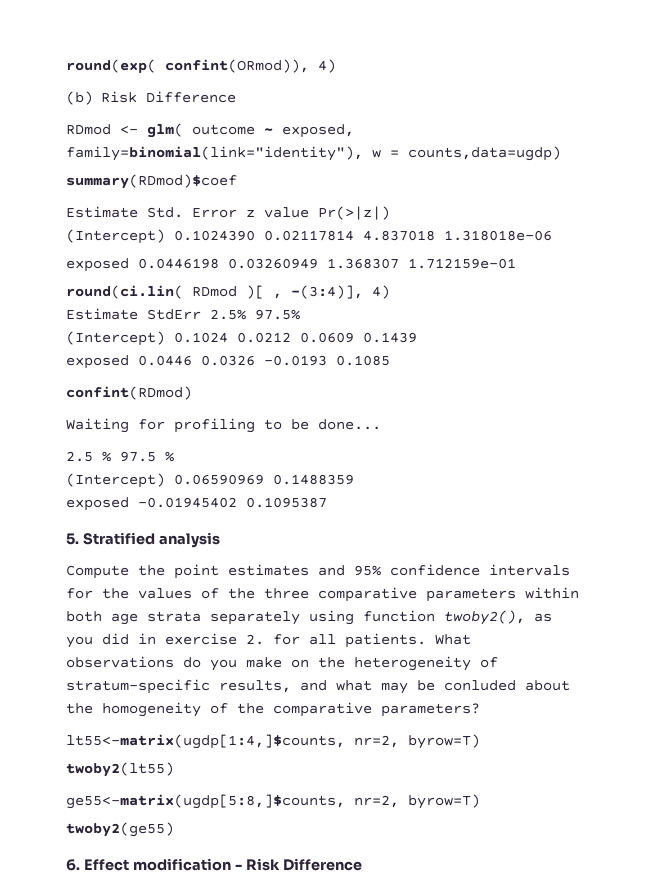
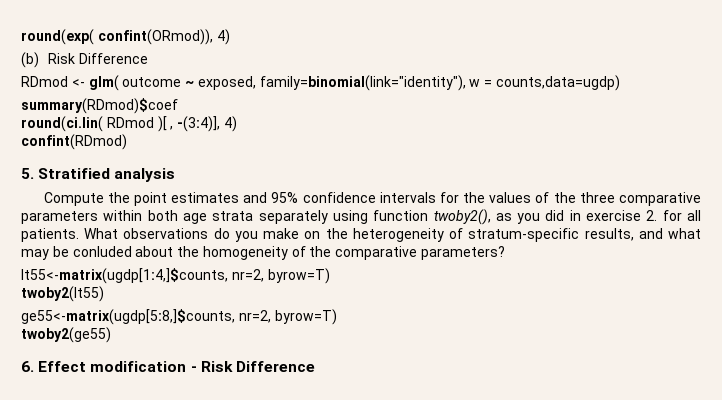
[66,206,390,220] [66,229,552,244] [66,258,516,272] // Estimate Std. Error z value Pr(>|z|) // (Intercept) 0.1024390 0.02117814 4.837018 1.318018e-06 // exposed 0.0446198 0.03260949 1.368307 1.712159e-01 -> (178, 106) none
[66,308,300,320] [66,331,417,346] [66,355,390,369] [66,386,192,400] [66,418,381,433] [66,451,174,462] [66,473,354,488] [66,497,327,511] Estimate StdErr 2.5% 97.5% // (Intercept) 0.1024 0.0212 0.0609 0.1439 // exposed 0.0446 0.0326 -0.0193 0.1085 // confint(RDmod) // Waiting for profiling to be done... // 2.5 % 97.5 % // (Intercept) 0.06590969 0.1488359 // exposed -0.01945402 0.1095387 -> [21,134,127,150] confint(RDmod)

